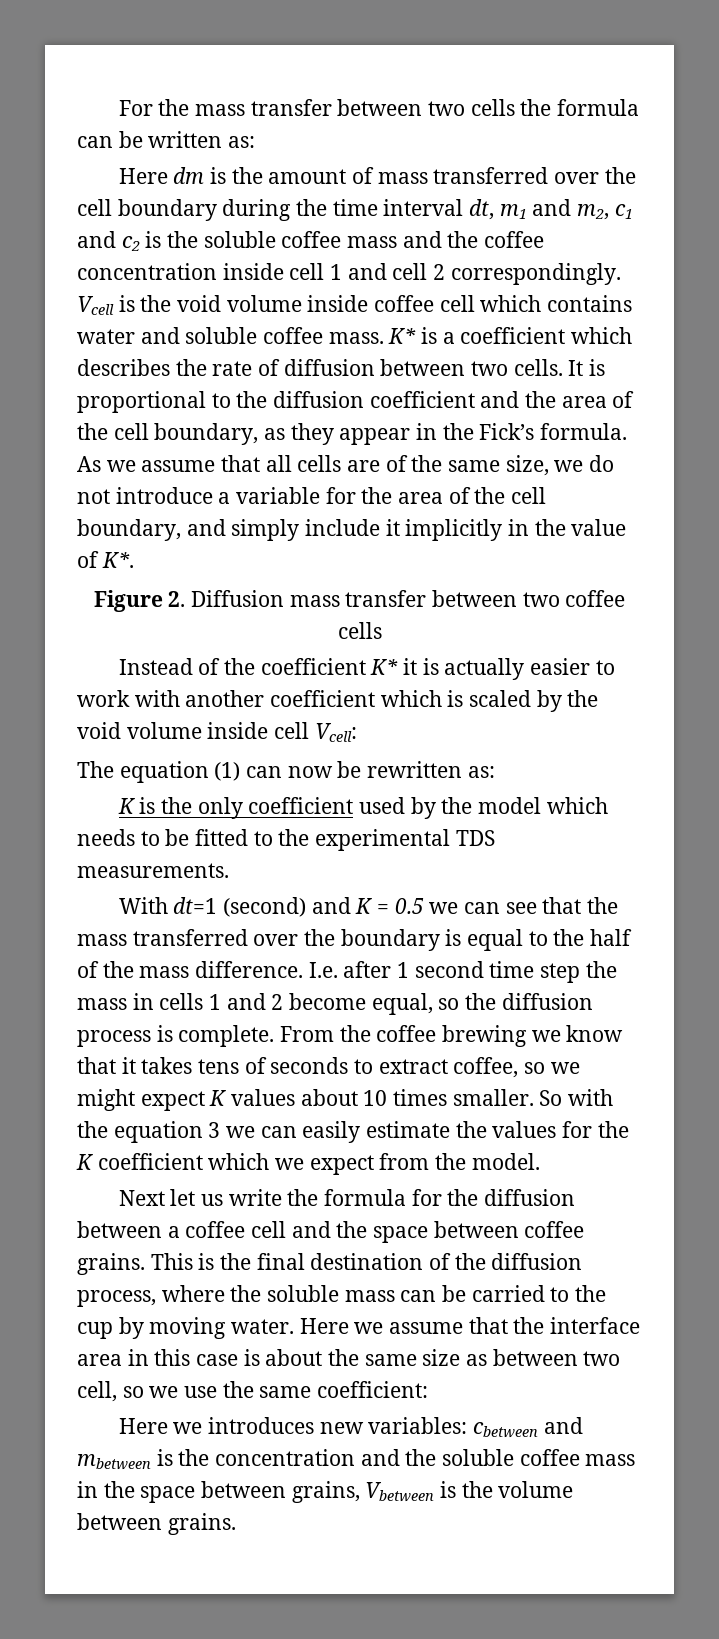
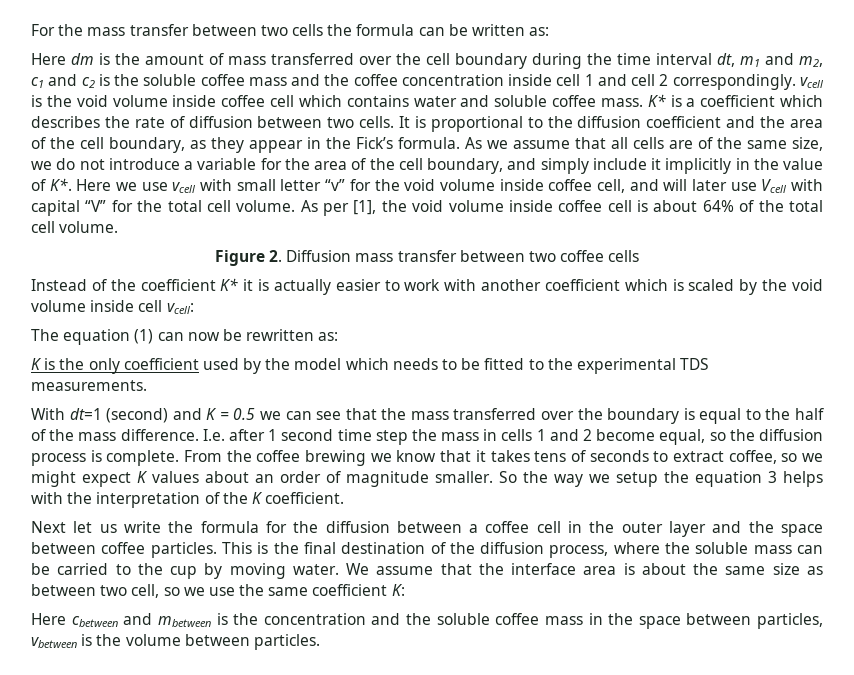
[77,296,114,315] Vcell -> [800,77,825,88] vcell
(134, 559) none -> [76,179,823,193] [31,200,824,216] [31,221,119,233] Here we use vcell with small letter “v” for the void volume inside coffee cell, and will later use Vcell with capital “V” for the total cell volume. As per [1], the void volume inside coffee cell is about 64% of the total cell volume.
[314,723,357,742] Vcell: -> [166,303,194,314] vcell:
[363,1089,614,1106] [77,1121,629,1143] [76,1153,540,1175] 10 times smaller. So with the equation 3 we can easily estimate the values for the K coefficient which we expect from the model. -> [255,471,823,487] [31,492,345,508] an order of magnitude smaller. So the way we setup the equation 3 helps with the interpretation of the K coefficient.
(287, 1229) none -> [568,521,707,537] in the outer layer
[77,1253,145,1275] grains. -> [150,542,217,558] particles.
[299,1318,384,1334] Here we -> [346,563,370,575] We
[127,1349,239,1366] in this case -> (617, 570) none
[317,1381,429,1398] [118,1417,468,1434] coefficient: // Here we introduces new variables: -> [312,584,405,596] [31,613,66,625] coefficient K: // Here
[291,1481,435,1503] grains, Vbetween -> [757,613,823,629] [31,637,77,648] particles, vbetween
[167,1513,236,1535] grains. -> [253,634,320,650] particles.

